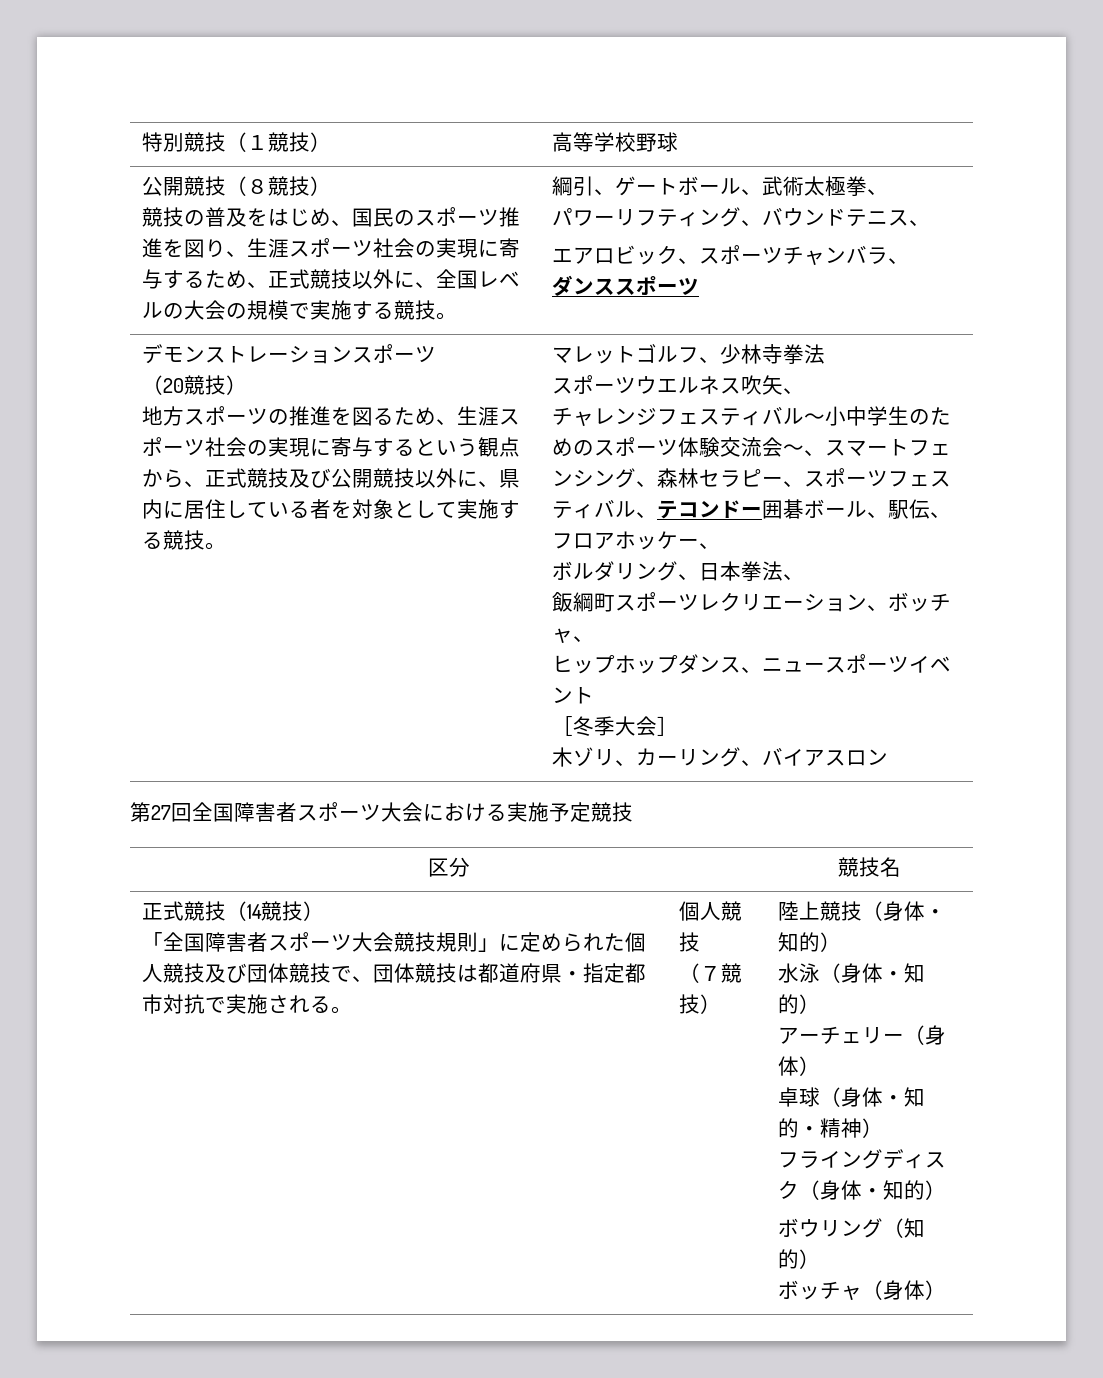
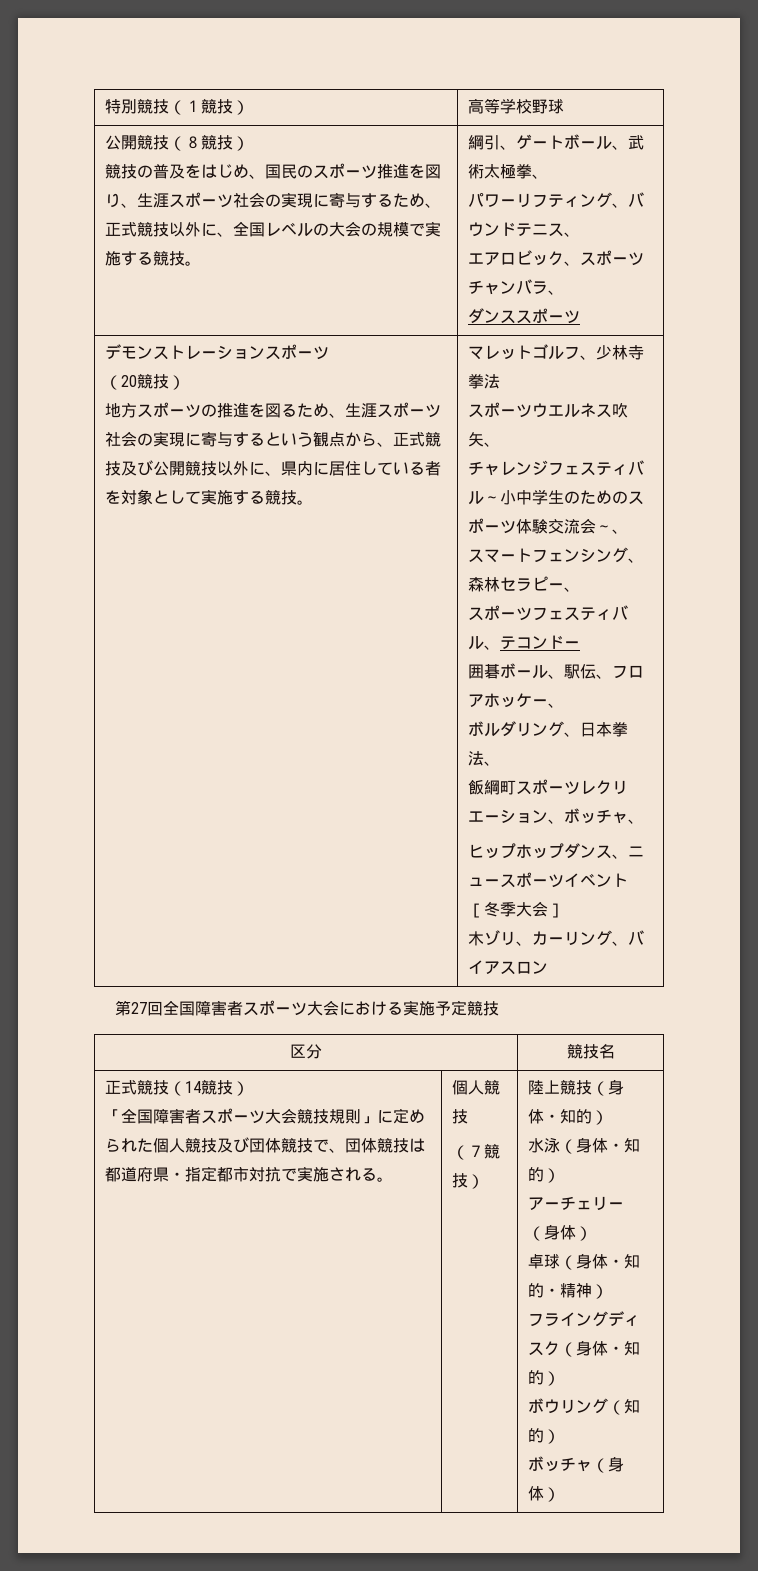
(826, 453) none -> (628, 531) //
(805, 484) none -> (580, 589) //
(763, 511) none -> (580, 644) //

